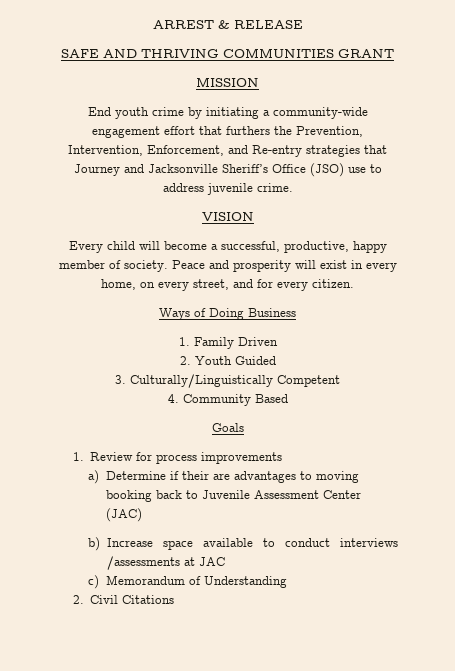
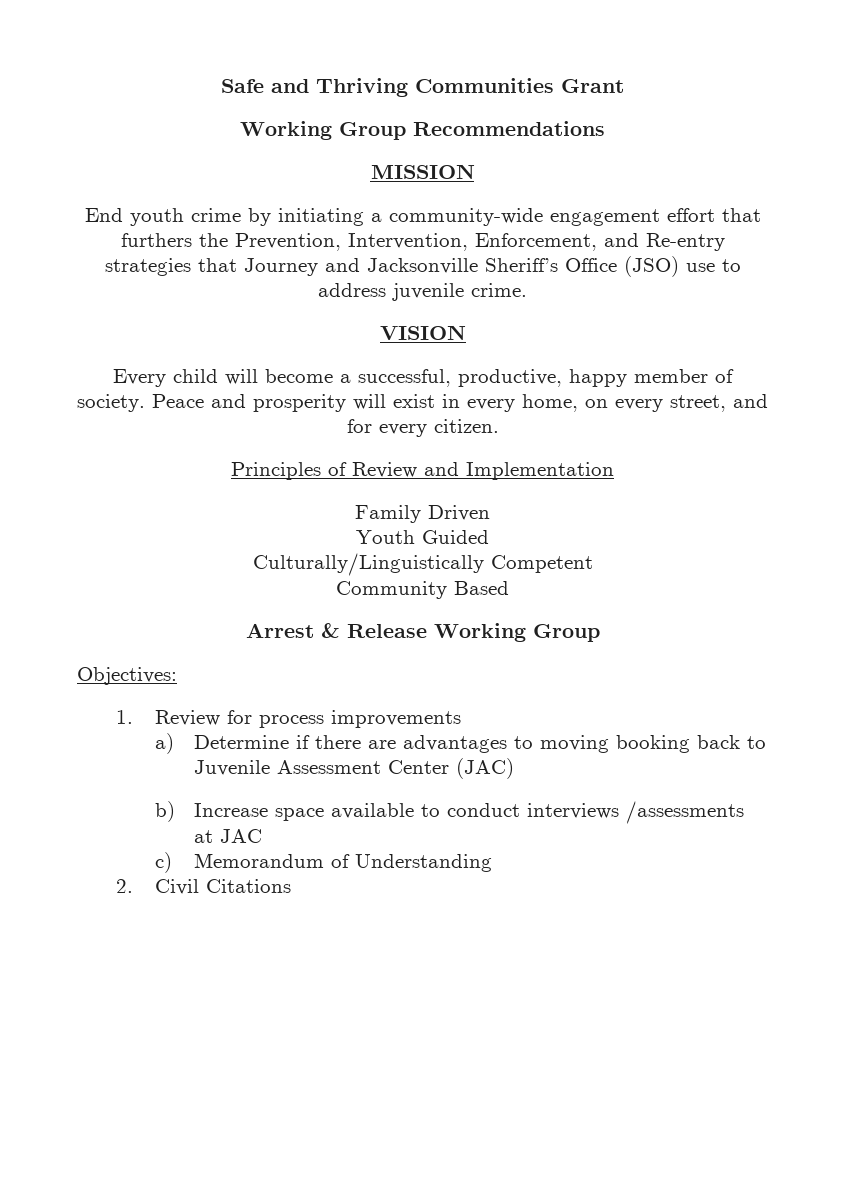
[152,20,303,29] [61,48,394,58] ARREST & RELEASE // SAFE AND THRIVING COMMUNITIES GRANT -> [221,78,624,97] [240,121,605,140] Safe and Thriving Communities Grant // Working Group Recommendations
[159,308,296,320] [178,337,190,346] Ways of Doing Business // 1. -> [231,462,614,480] Principles of Review and Implementation //
[179,356,191,365] 2. -> (490, 513) none
[115,375,126,384] 3. -> (489, 537) none
[167,394,179,403] 4. -> (593, 564) none
[211,423,244,432] Goals -> [245,623,600,642] [77,667,177,685] Arrest & Release Working Group // Objectives:
[181,471,209,480] their -> [314,735,361,749] there

